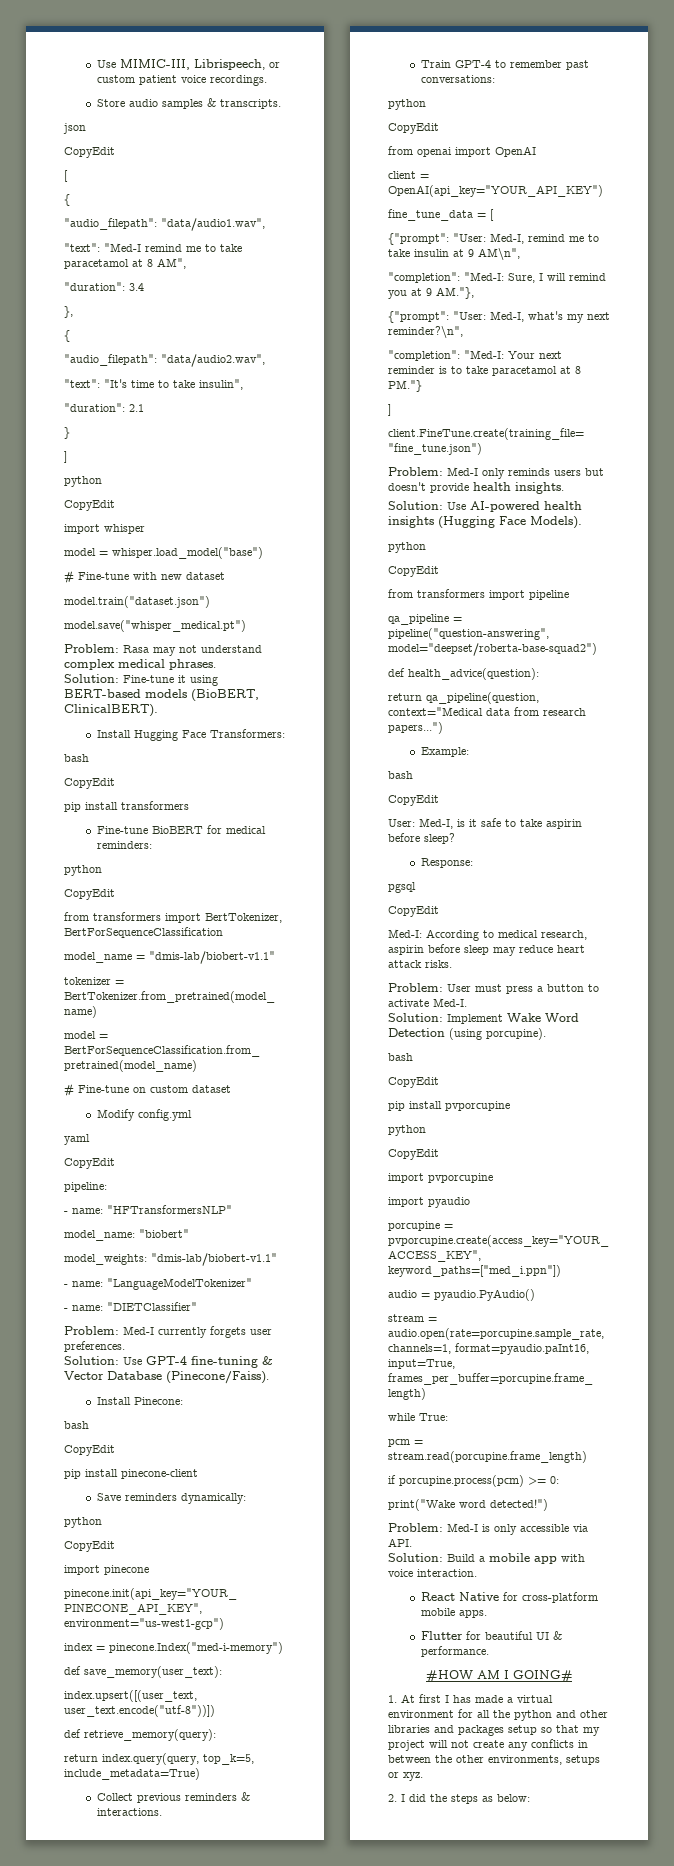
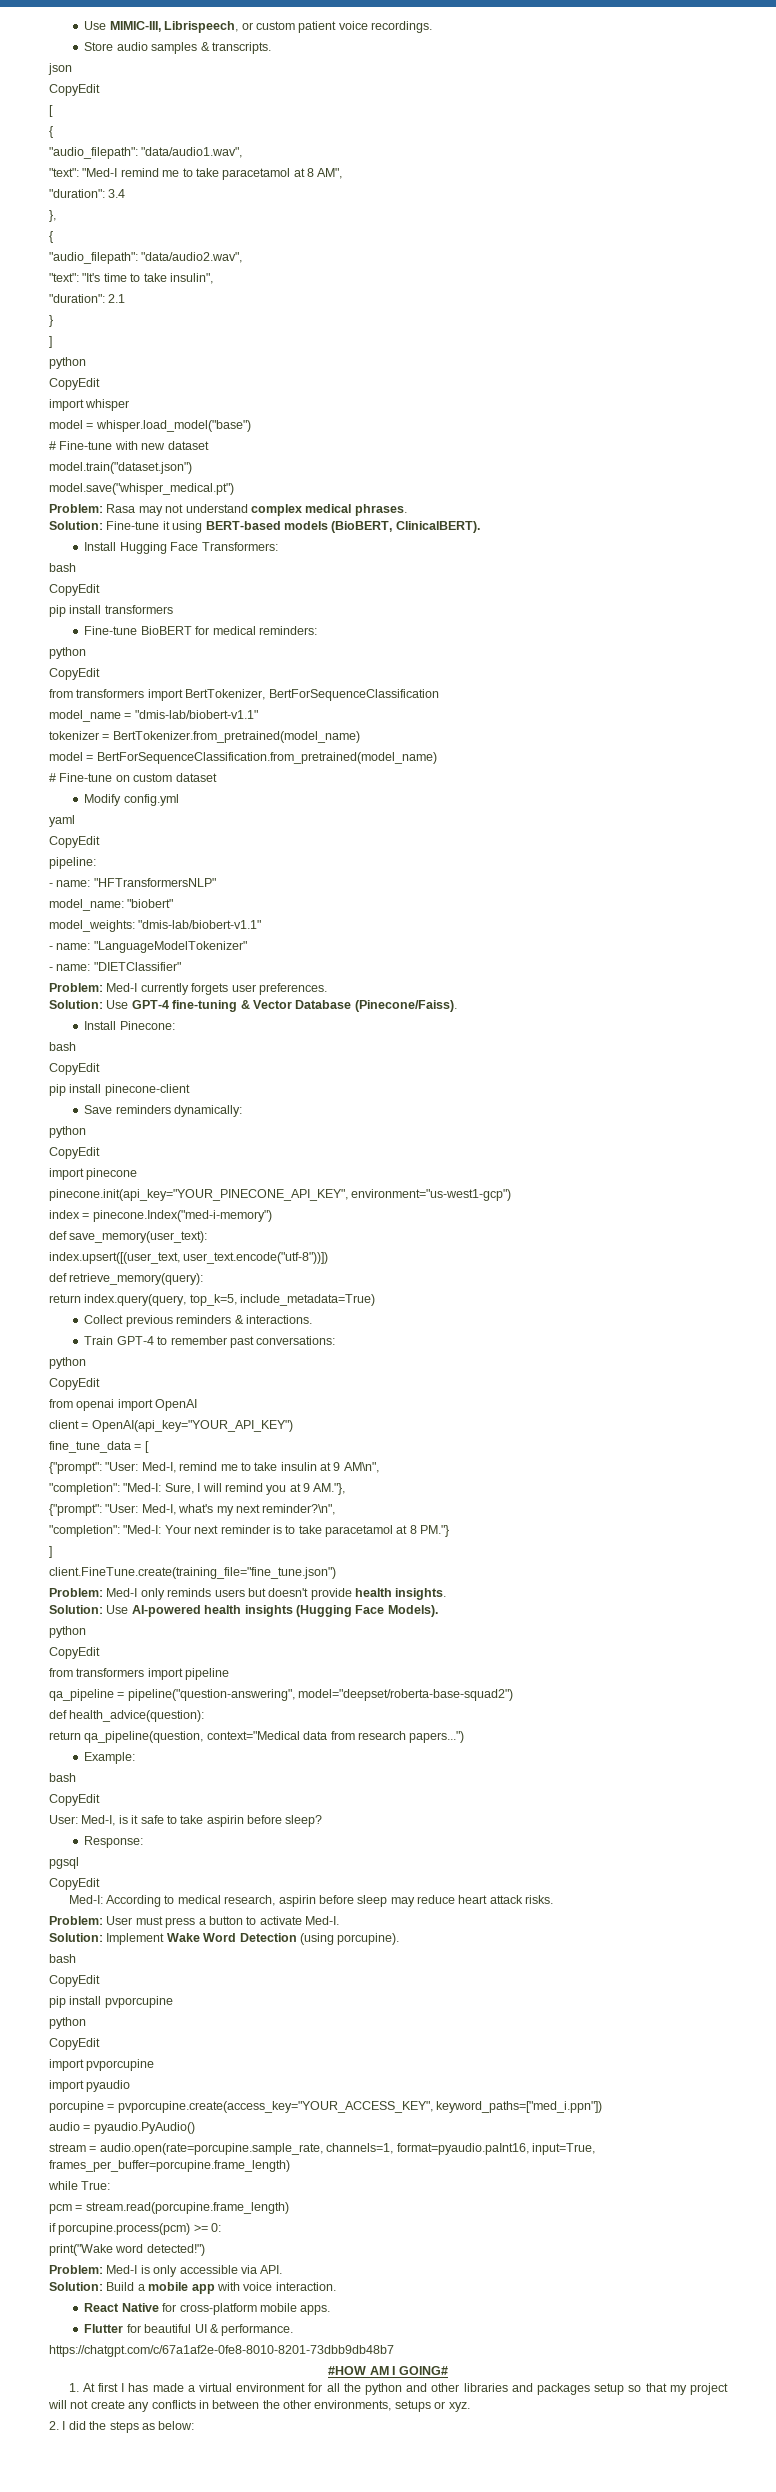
(489, 1651) none -> [49,2345,394,2357] // https://chatgpt.com/c/67a1af2e-0fe8-8010-8201-73dbb9db48b7

